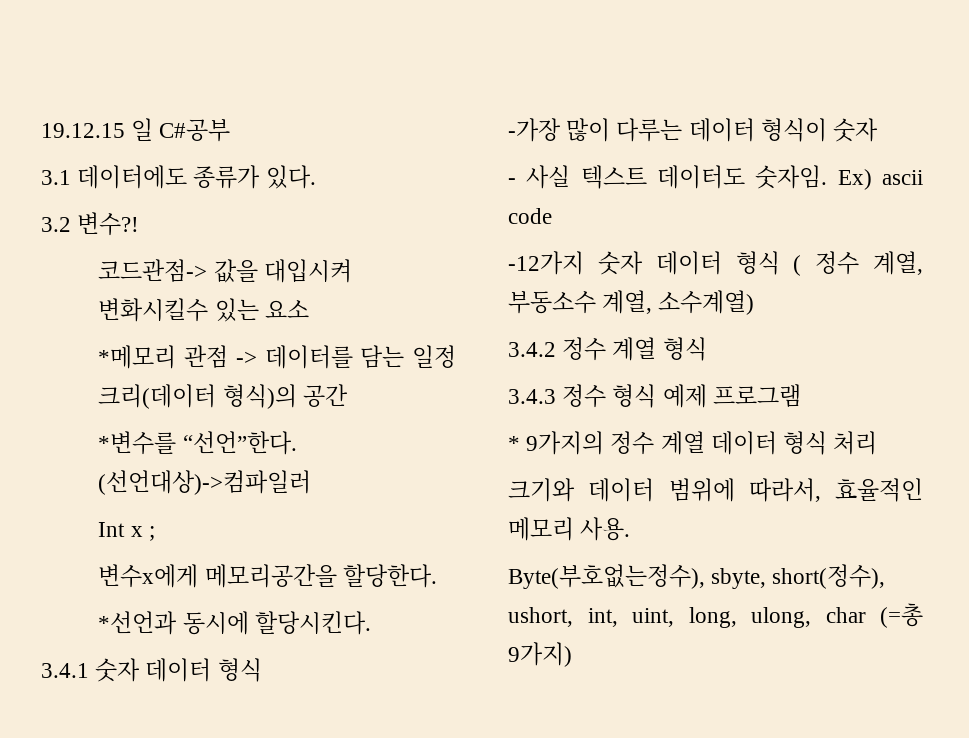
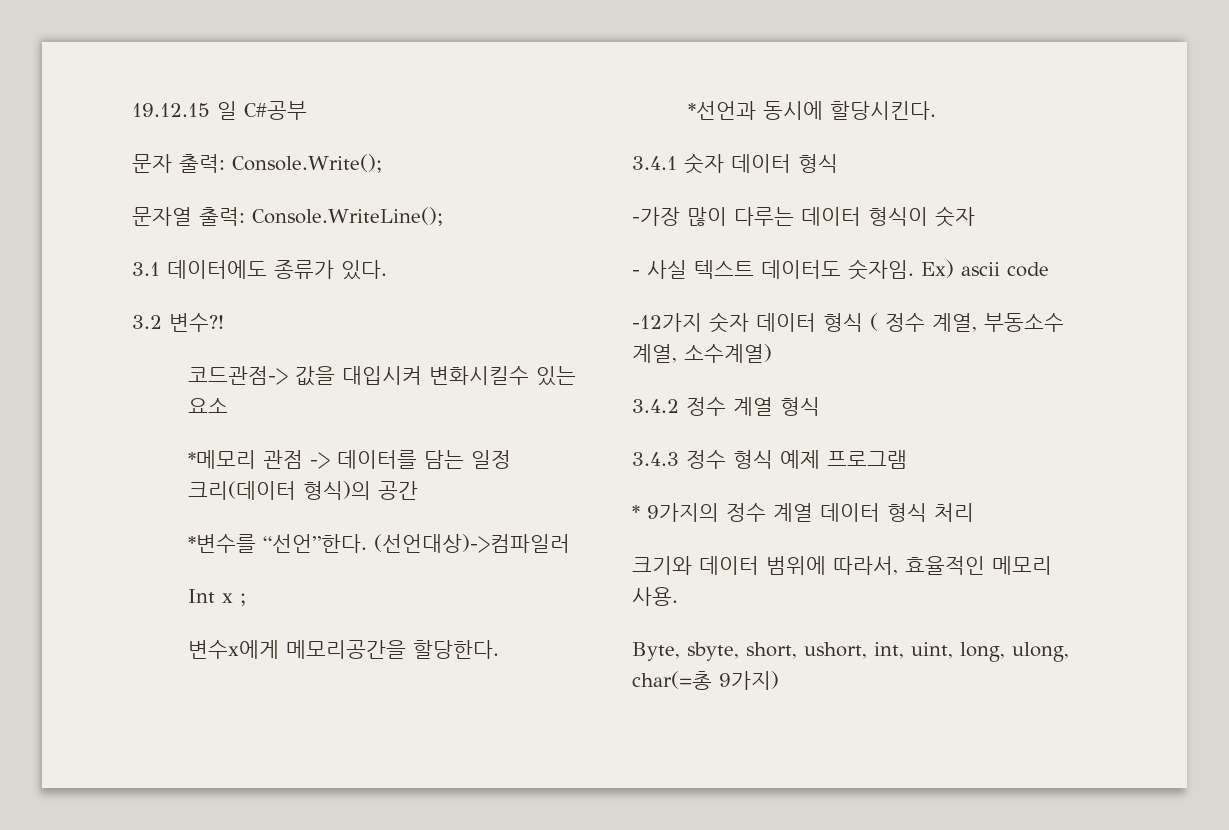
(231, 130) none -> [132,154,382,173] [132,207,443,226] // 문자 출력: Console.Write(); // 문자열 출력: Console.WriteLine();
[508,564,886,589] Byte(부호없는정수), sbyte, short(정수), -> [632,642,797,661] Byte, sbyte, short,
[825,603,923,628] char (=총 -> [632,671,712,690] char(=총

